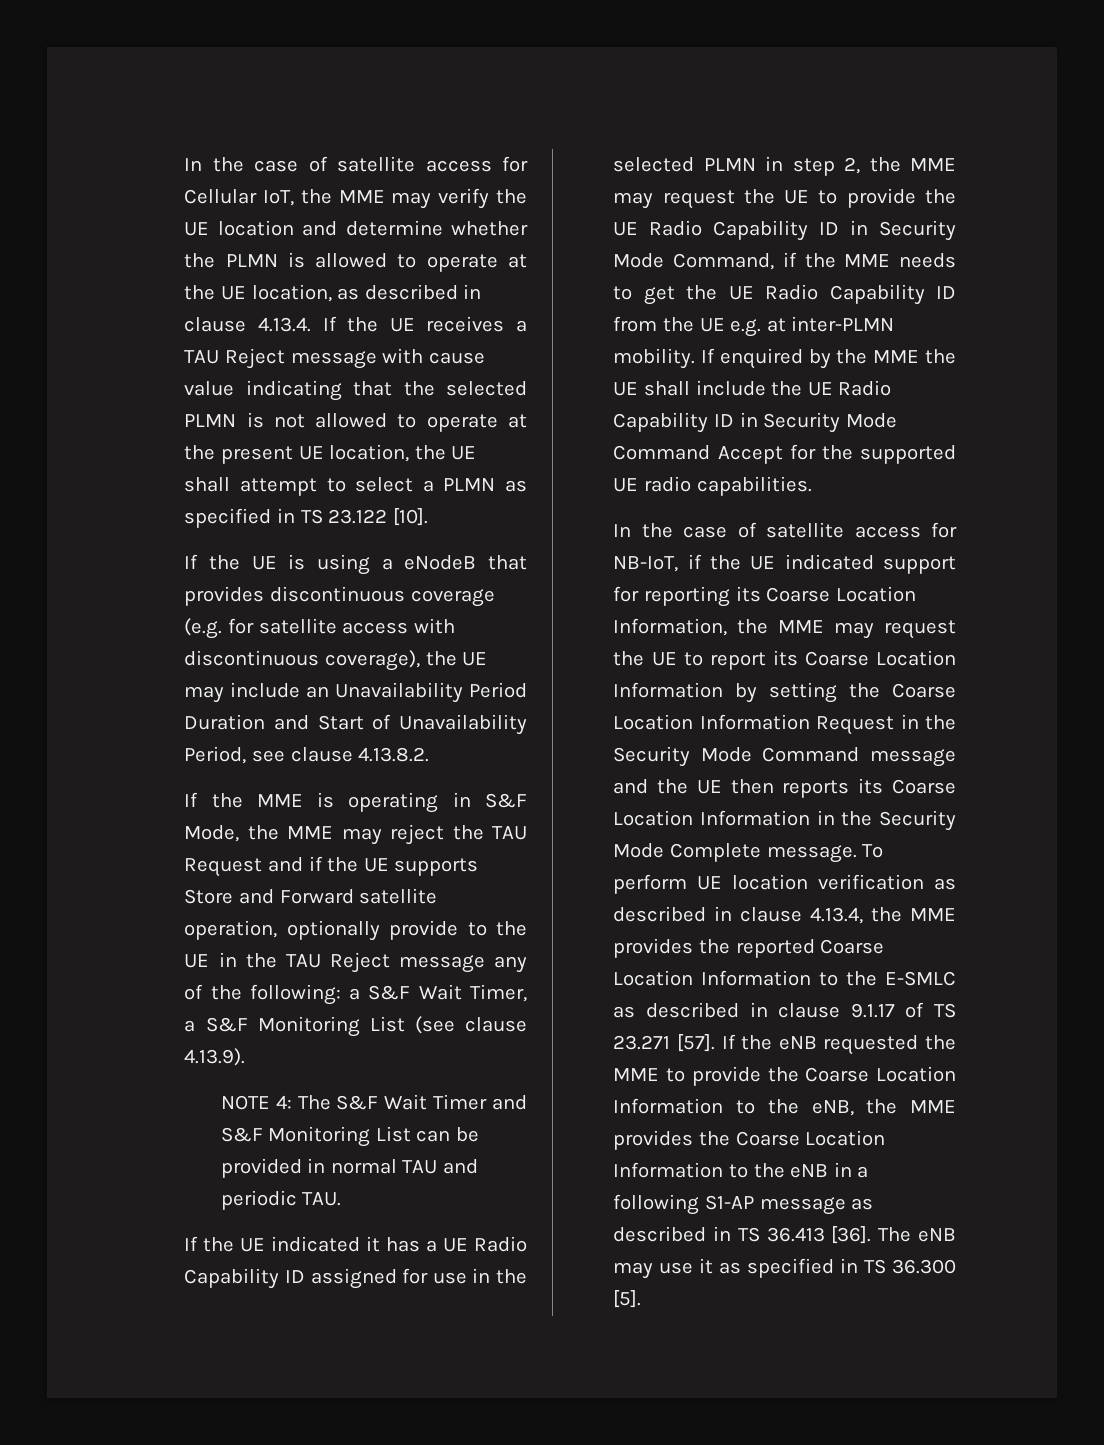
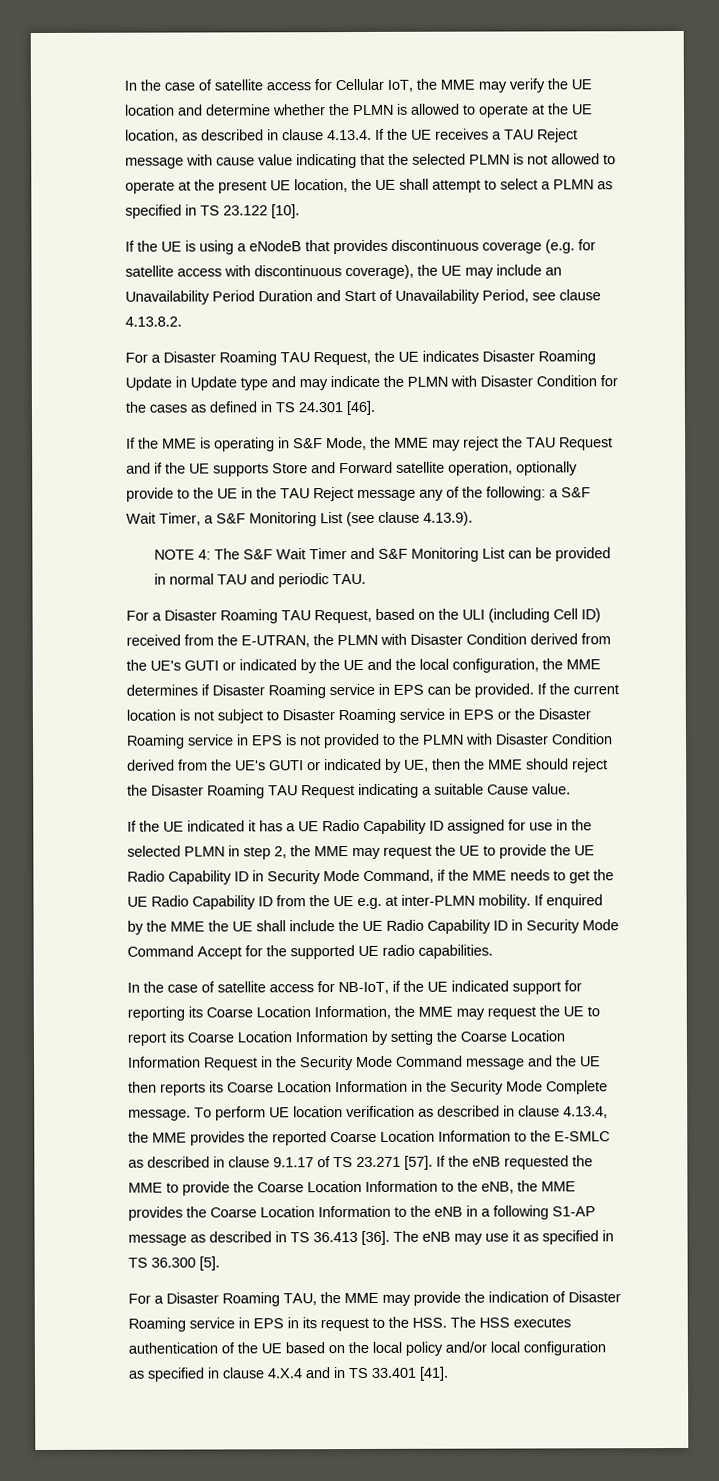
(430, 754) none -> [124,350,596,366] [124,375,618,391] [124,400,375,416] // For a Disaster Roaming TAU Request, the UE indicates Disaster Roaming Update in Update type and may indicate the PLMN with Disaster Condition for the cases as defined in TS 24.301 [46].
(342, 1199) none -> [125,608,601,624] [125,633,611,648] [125,658,601,674] [125,683,619,699] [125,708,591,724] [125,733,613,749] [126,758,608,773] [126,783,571,799] // For a Disaster Roaming TAU Request, based on the ULI (including Cell ID) received from the E-UTRAN, the PLMN with Disaster Condition derived from the UE's GUTI or indicated by the UE and the local configuration, the MME determines if Disaster Roaming service in EPS can be provided. If the current location is not subject to Disaster Roaming service in EPS or the Disaster Roaming service in EPS is not provided to the PLMN with Disaster Condition derived from the UE's GUTI or indicated by UE, then the MME should reject the Disaster Roaming TAU Request indicating a suitable Cause value.
(642, 1299) none -> [127,1291,621,1307] [127,1316,571,1332] [127,1341,606,1356] [127,1366,449,1382] // For a Disaster Roaming TAU, the MME may provide the indication of Disaster Roaming service in EPS in its request to the HSS. The HSS executes authentication of the UE based on the local policy and/or local configuration as specified in clause 4.X.4 and in TS 33.401 [41].

